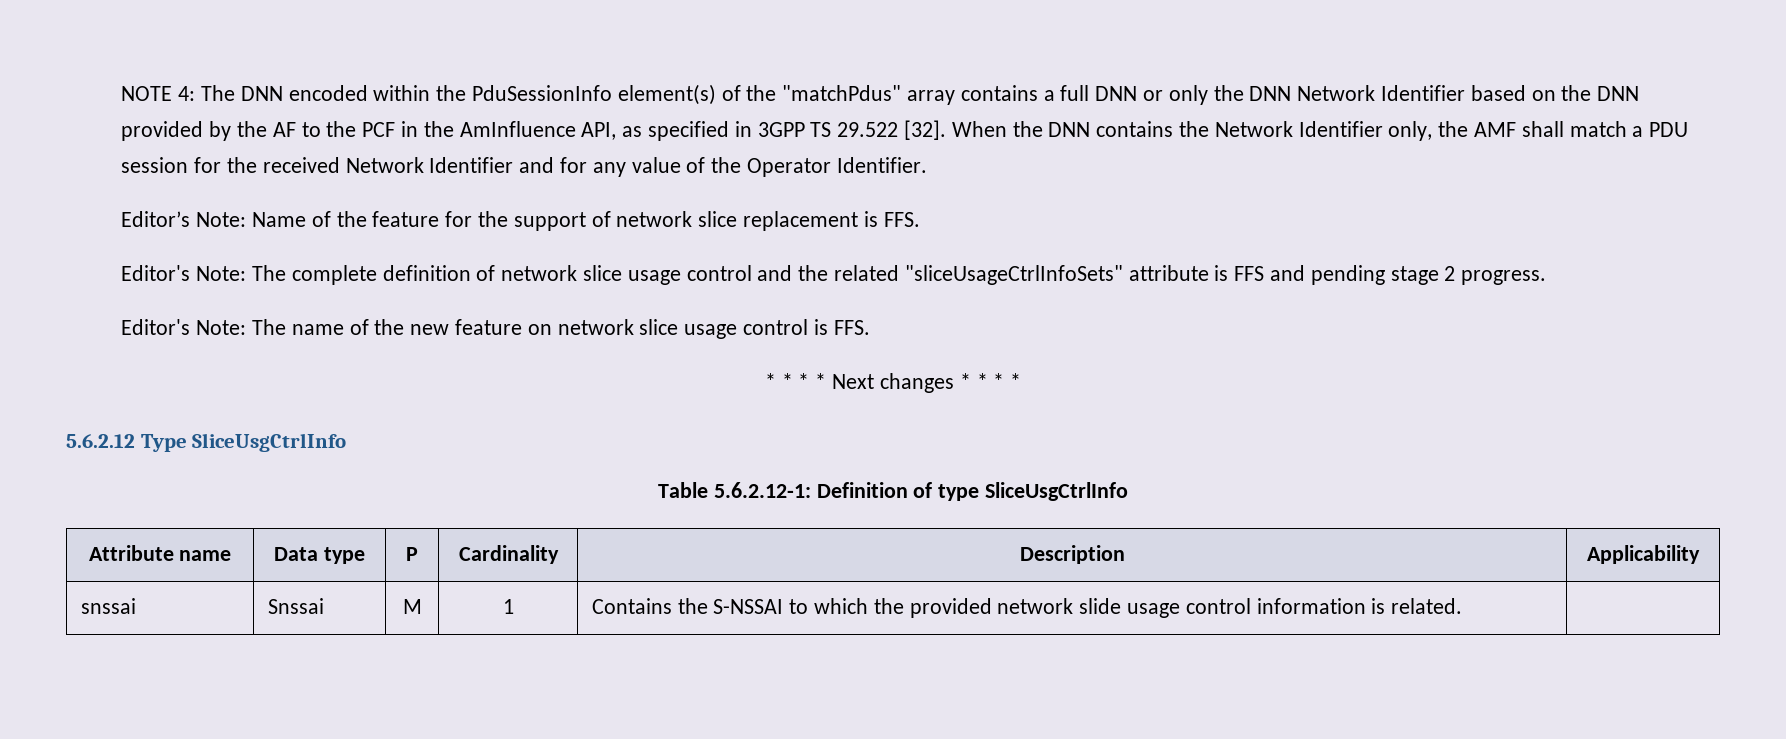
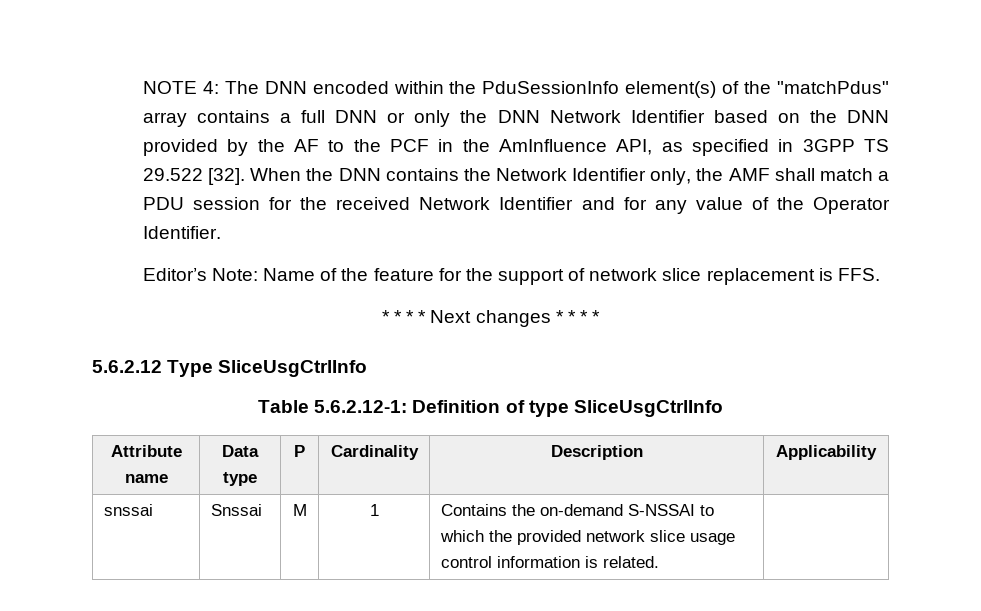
[121,265,1547,285] [121,319,870,339] // Editor's Note: The complete definition of network slice usage control and the related "sliceUsageCtrlInfoSets" attribute is FFS and pending stage 2 progress. // Editor's Note: The name of the new feature on network slice usage control is FFS. -> (880, 274) none
(708, 606) none -> [539,504,623,516] on-demand
[1079,598,1122,614] slide -> [649,530,685,542] slice

